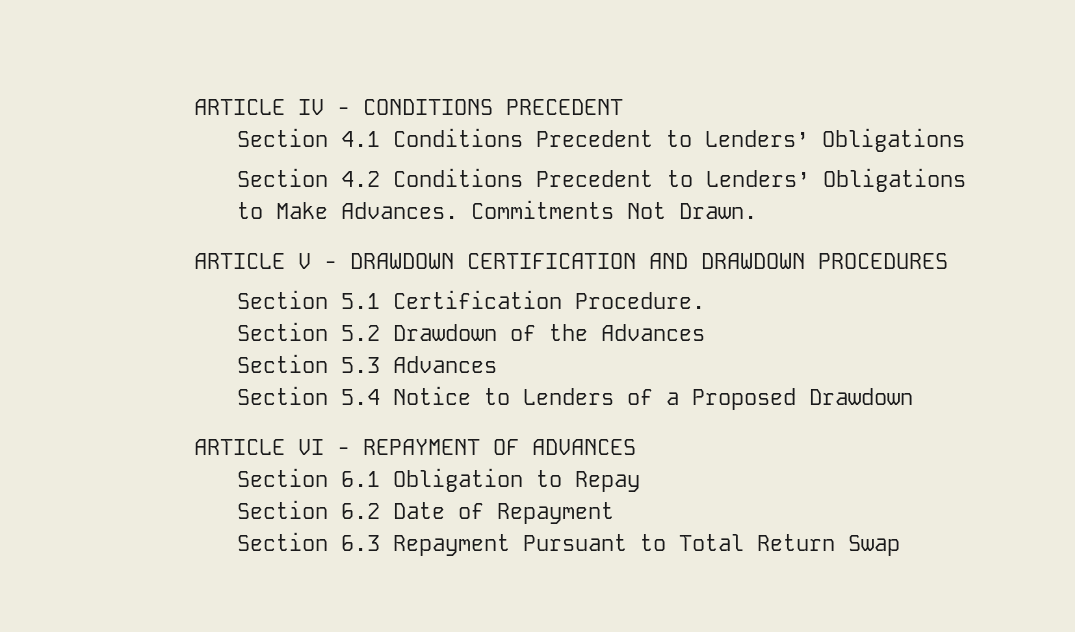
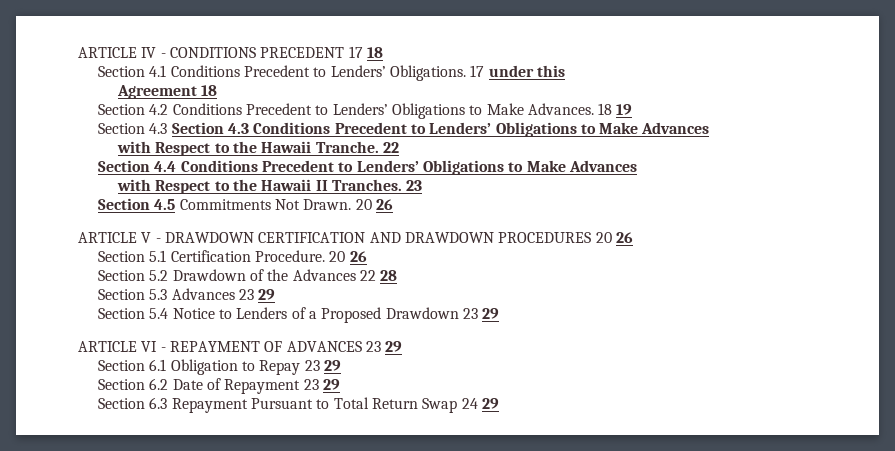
(624, 107) none -> [348,46,383,58] 17 18
[821,128,965,152] Obligations -> [389,65,565,81] [116,85,218,99] Obligations. 17 under this // Agreement 18
(458, 210) none -> [598,103,633,115] [97,122,710,137] [116,141,399,156] [97,160,637,175] [116,179,423,194] [97,198,176,210] 18 19 // Section 4.3 Section 4.3 Conditions Precedent to Lenders’ Obligations to Make Advances // with Respect to the Hawaii Tranche. 22 // Section 4.4 Conditions Precedent to Lenders’ Obligations to Make Advances // with Respect to the Hawaii II Tranches. 23 // Section 4.5
(757, 211) none -> [355,199,393,210] 20 26
(949, 261) none -> [595,232,633,243] 20 26
(705, 300) none -> [329,251,367,262] 20 26
(705, 332) none -> [359,270,398,281] 22 28
(497, 364) none -> [238,289,276,300] 23 29
(913, 396) none -> [462,308,500,319] 23 29
(637, 447) none -> [365,341,403,352] 23 29
(640, 481) none -> [304,360,341,371] 23 29
(614, 513) none -> [303,379,340,390] 23 29
(900, 545) none -> [461,398,499,409] 24 29

